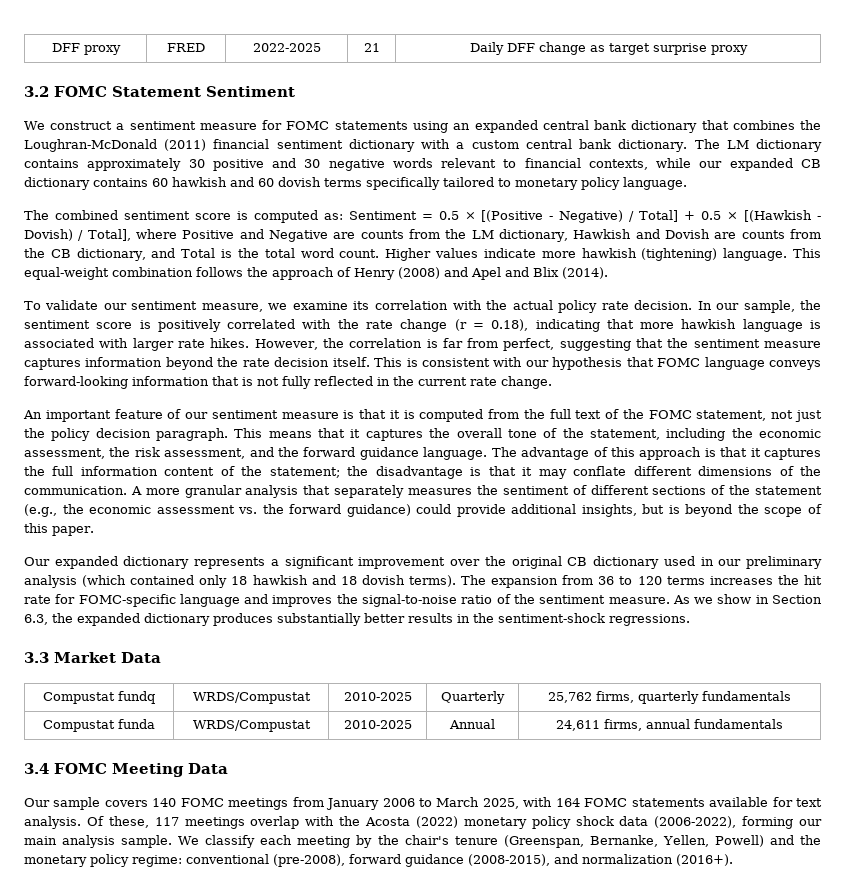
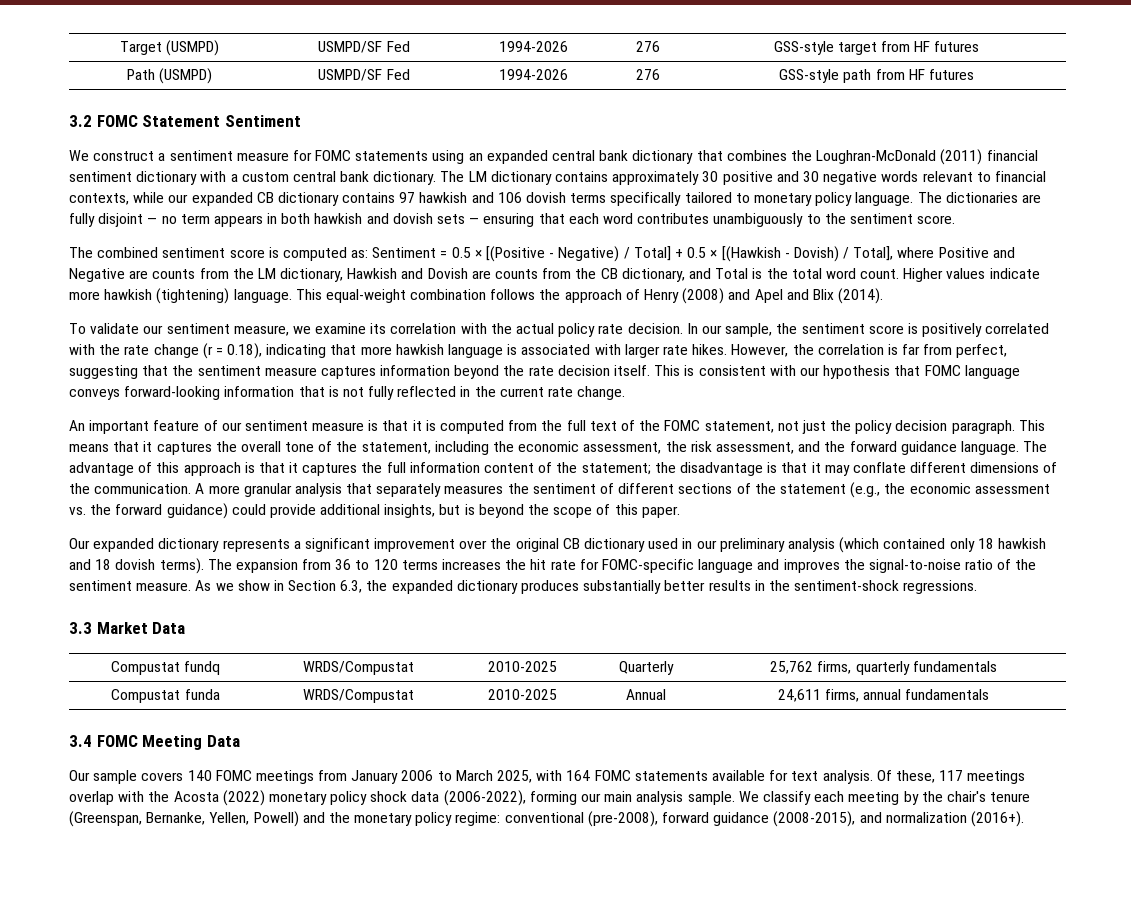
[51,43,121,55] [167,43,205,52] [252,43,321,52] [363,43,380,52] [469,42,748,55] DFF proxy | FRED | 2022-2025 | 21 | Daily DFF change as target surprise proxy -> [119,40,220,56] [318,41,410,53] [499,41,568,52] [636,41,660,52] [773,41,980,55] [126,68,213,84] [318,69,410,81] [499,69,568,80] [636,69,660,80] [779,69,974,83] Target (USMPD) | USMPD/SF Fed | 1994-2026 | 276 | GSS-style target from HF futures // Path (USMPD) | USMPD/SF Fed | 1994-2026 | 276 | GSS-style path from HF futures
[152,177,274,187] 60 hawkish and 60 -> [399,192,522,203] 97 hawkish and 106
(687, 183) none -> [917,192,1041,203] [69,213,956,227] The dictionaries are fully disjoint — no term appears in both hawkish and dovish sets — ensuring that each word contributes unambiguously to the sentiment score.

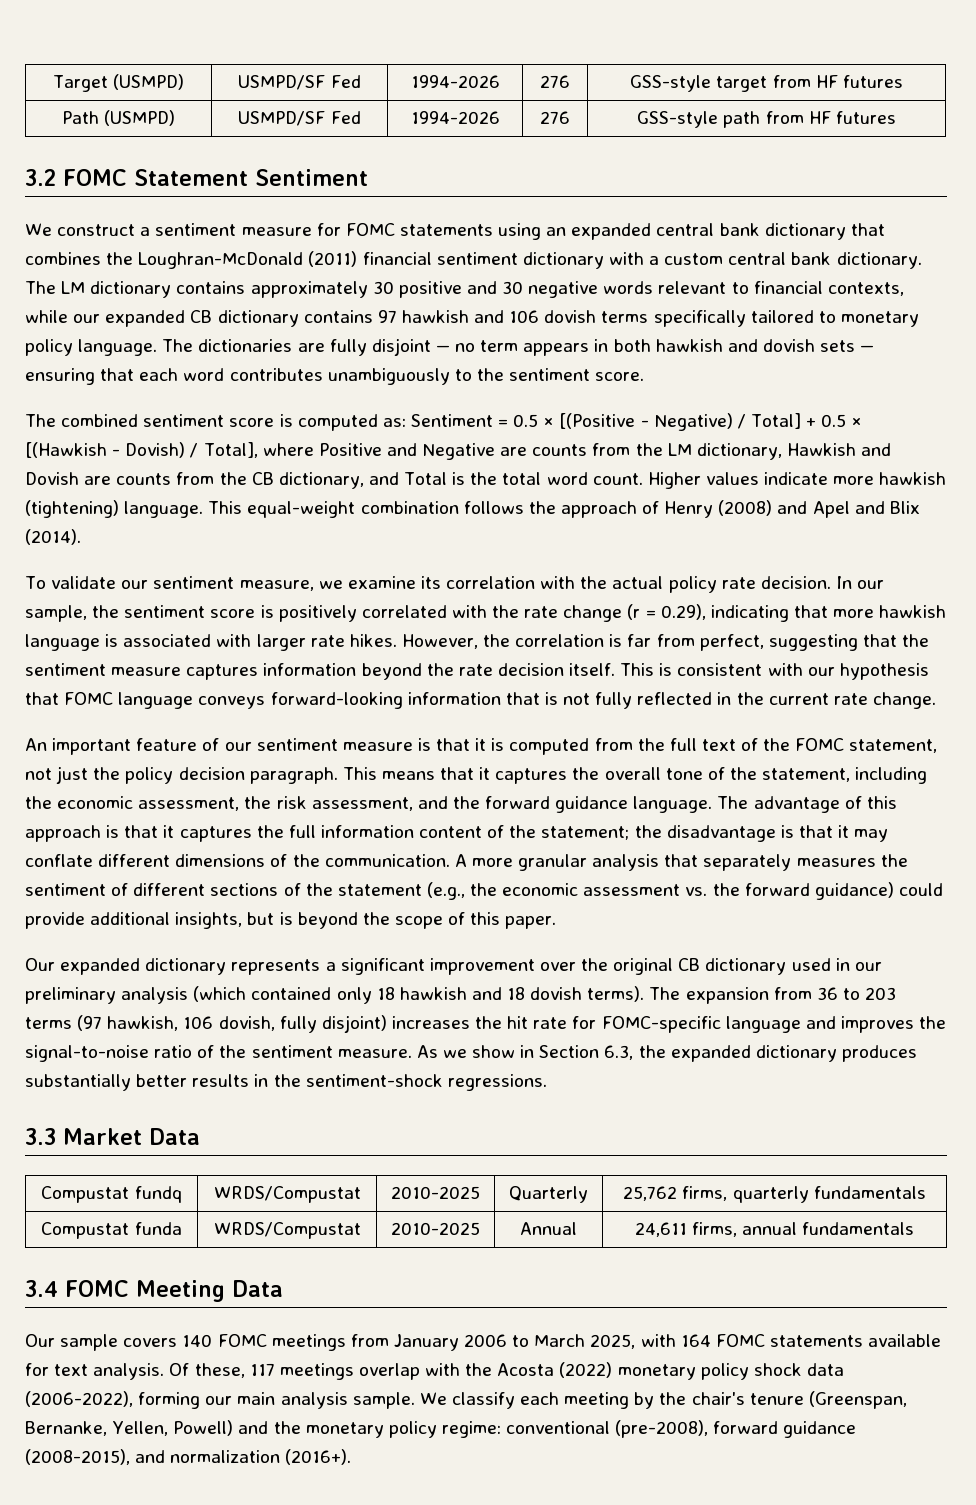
[227,343,263,359] 0.18), -> [660,604,706,620] 0.29),
[373,559,438,570] 120 terms -> [865,987,897,1000] [25,1015,387,1033] 203 terms (97 hawkish, 106 dovish, fully disjoint)

